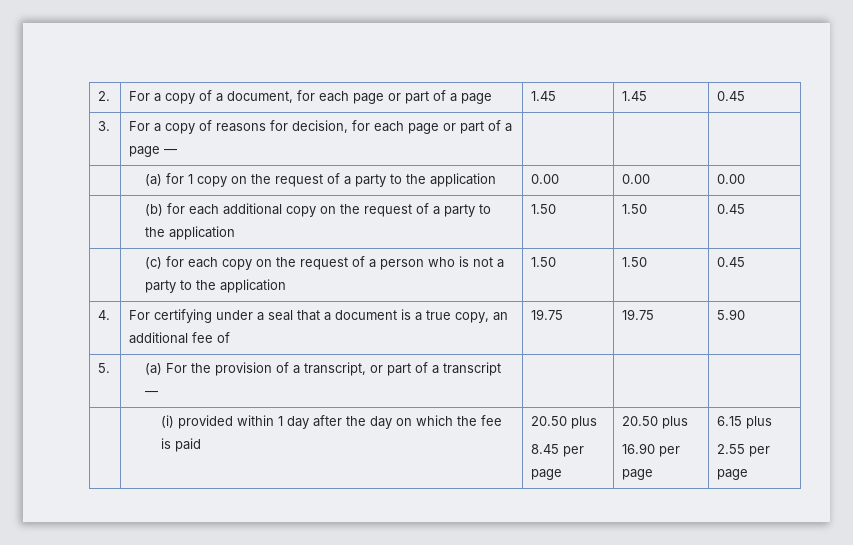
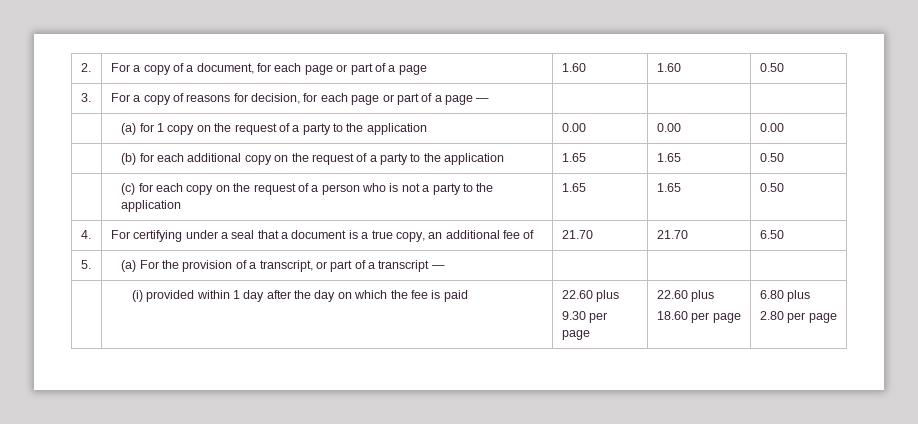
[531,91,557,101] [622,91,648,101] [717,91,746,101] 1.45 | 1.45 | 0.45 -> [561,63,586,72] [656,63,681,72] [759,63,784,72] 1.60 | 1.60 | 0.50
[531,204,557,214] [622,204,648,214] [717,204,746,214] 1.50 | 1.50 | 0.45 -> [561,153,586,162] [656,153,681,162] [759,153,784,162] 1.65 | 1.65 | 0.50
[531,257,557,267] [622,257,648,267] [717,257,746,267] 1.50 | 1.50 | 0.45 -> [561,183,586,192] [656,183,681,192] [759,183,784,192] 1.65 | 1.65 | 0.50
[531,309,564,320] [622,309,655,320] [717,309,746,320] 19.75 | 19.75 | 5.90 -> [561,230,593,239] [656,230,688,239] [759,230,784,239] 21.70 | 21.70 | 6.50
[531,416,598,429] [531,444,585,457] [531,469,563,480] [622,416,689,429] [622,443,681,457] [622,469,654,480] [717,416,773,429] [717,444,746,454] 20.50 plus // 8.45 per page | 20.50 plus // 16.90 per page | 6.15 plus // 2.55 -> [561,290,620,302] [561,311,608,323] [561,330,590,340] [656,290,715,302] [656,311,741,323] [759,290,811,302] [759,311,784,320] 22.60 plus // 9.30 per page | 22.60 plus // 18.60 per page | 6.80 plus // 2.80

